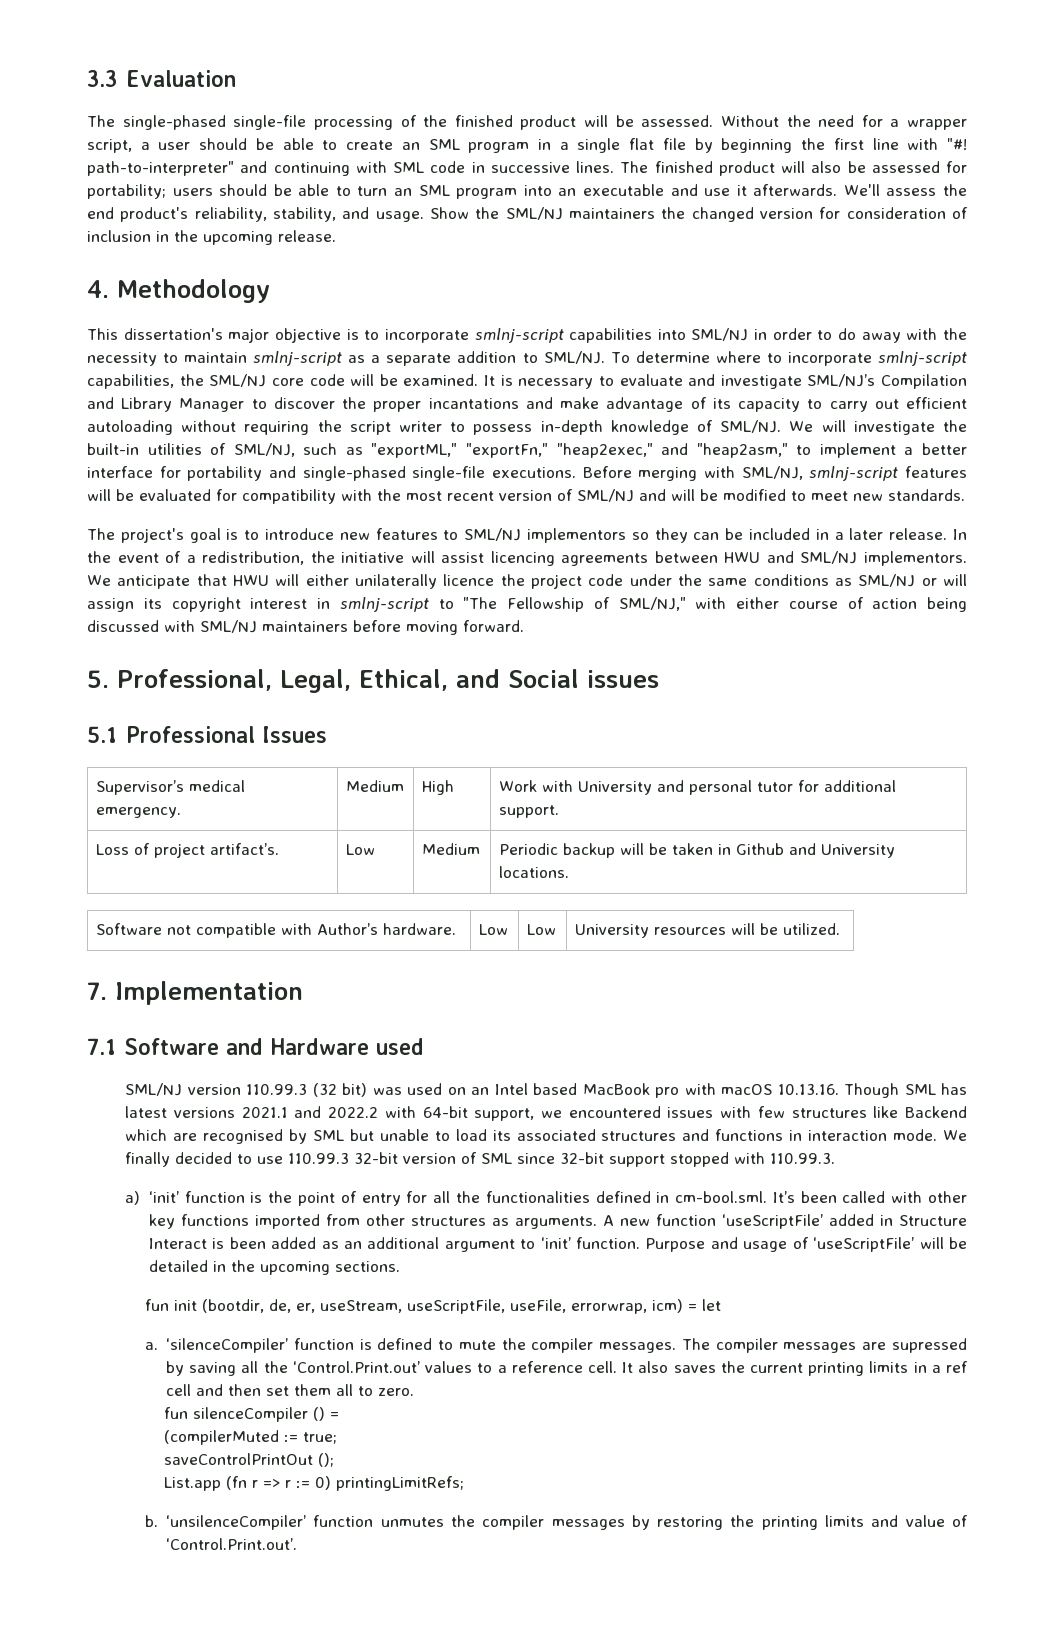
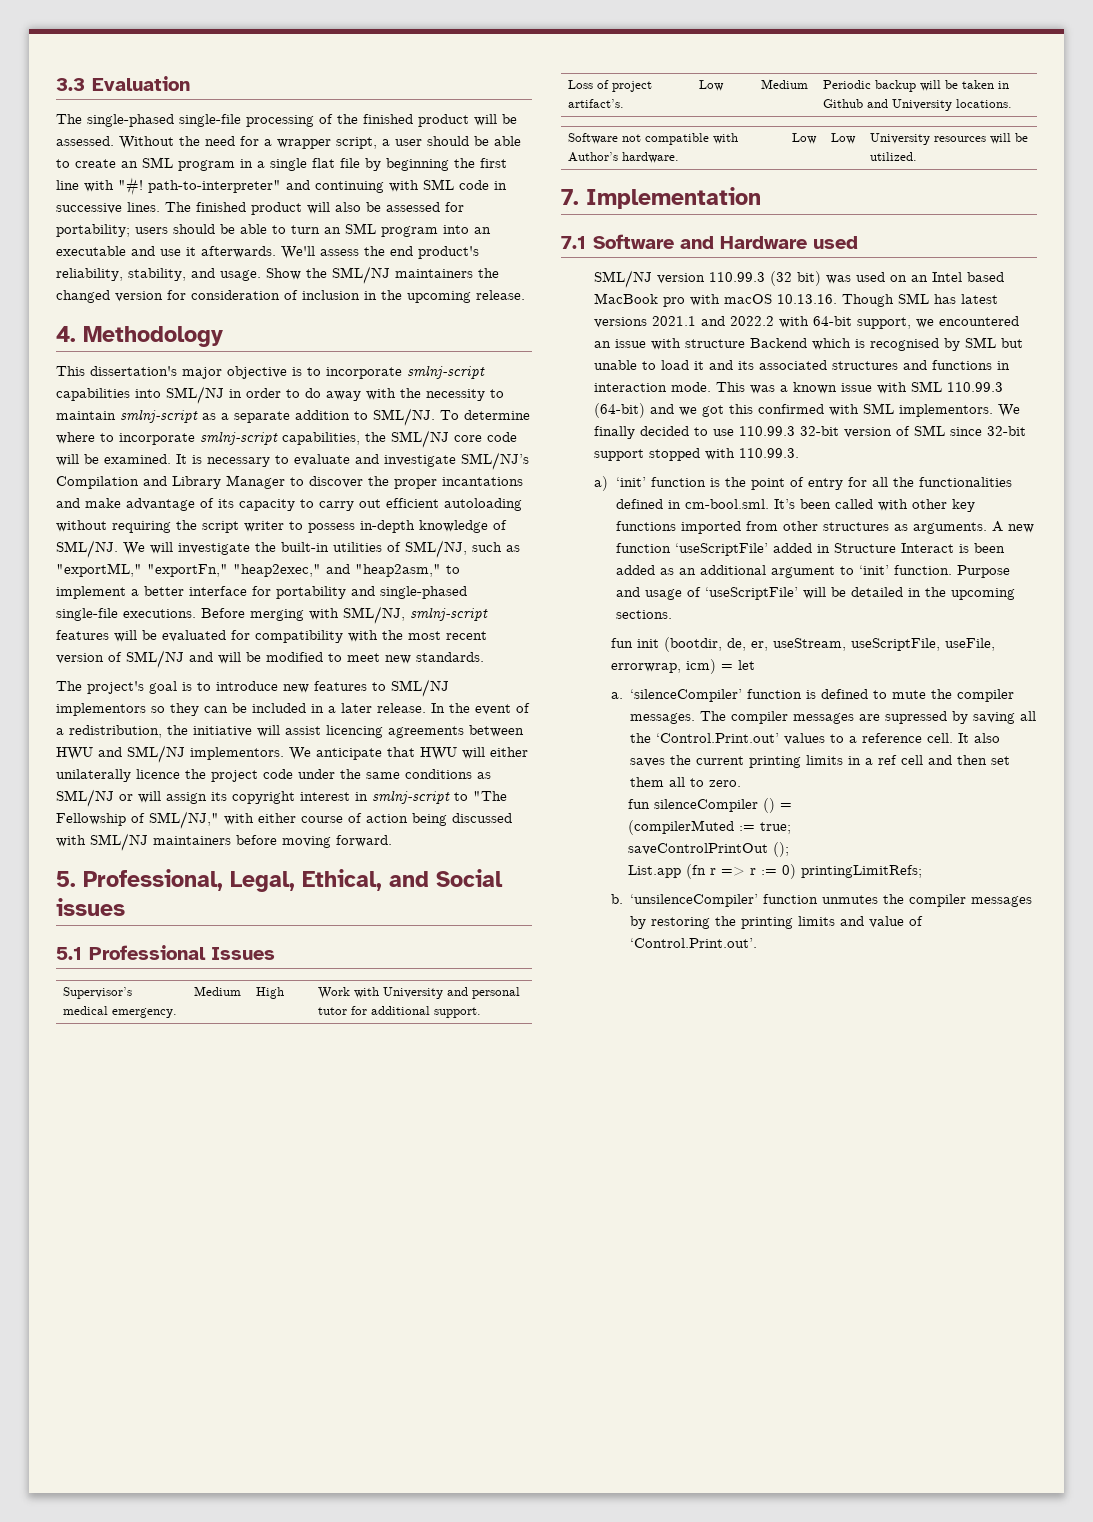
[667,1106,899,1118] issues with few structures like -> [594,338,746,350] an issue with structure
[173,1133,198,1141] are -> [855,339,866,348] is
(487, 1135) none -> [694,360,734,370] it and
(938, 1135) none -> [716,381,1004,394] [594,403,994,418] This was a known issue with SML 110.99.3 (64-bit) and we got this confirmed with SML implementors.

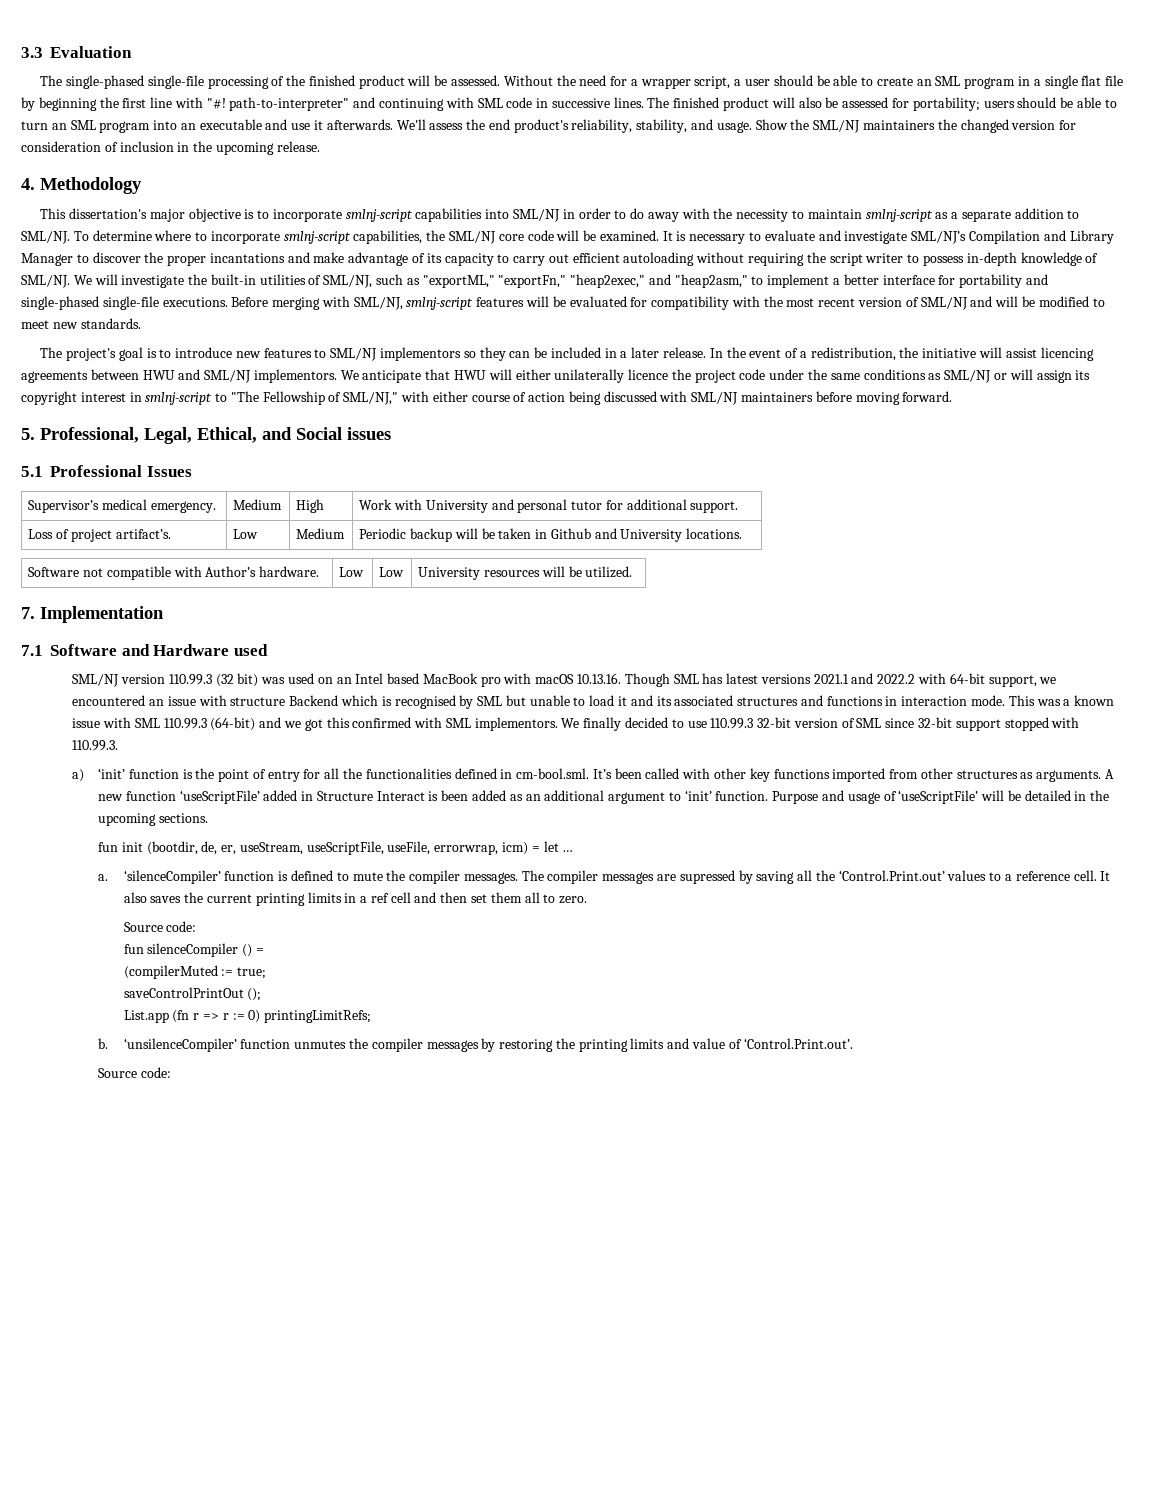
(755, 665) none -> [562,850,574,852] …
(742, 783) none -> [123,921,197,932] // Source code:
(758, 943) none -> [97,1067,171,1078] // Source code:

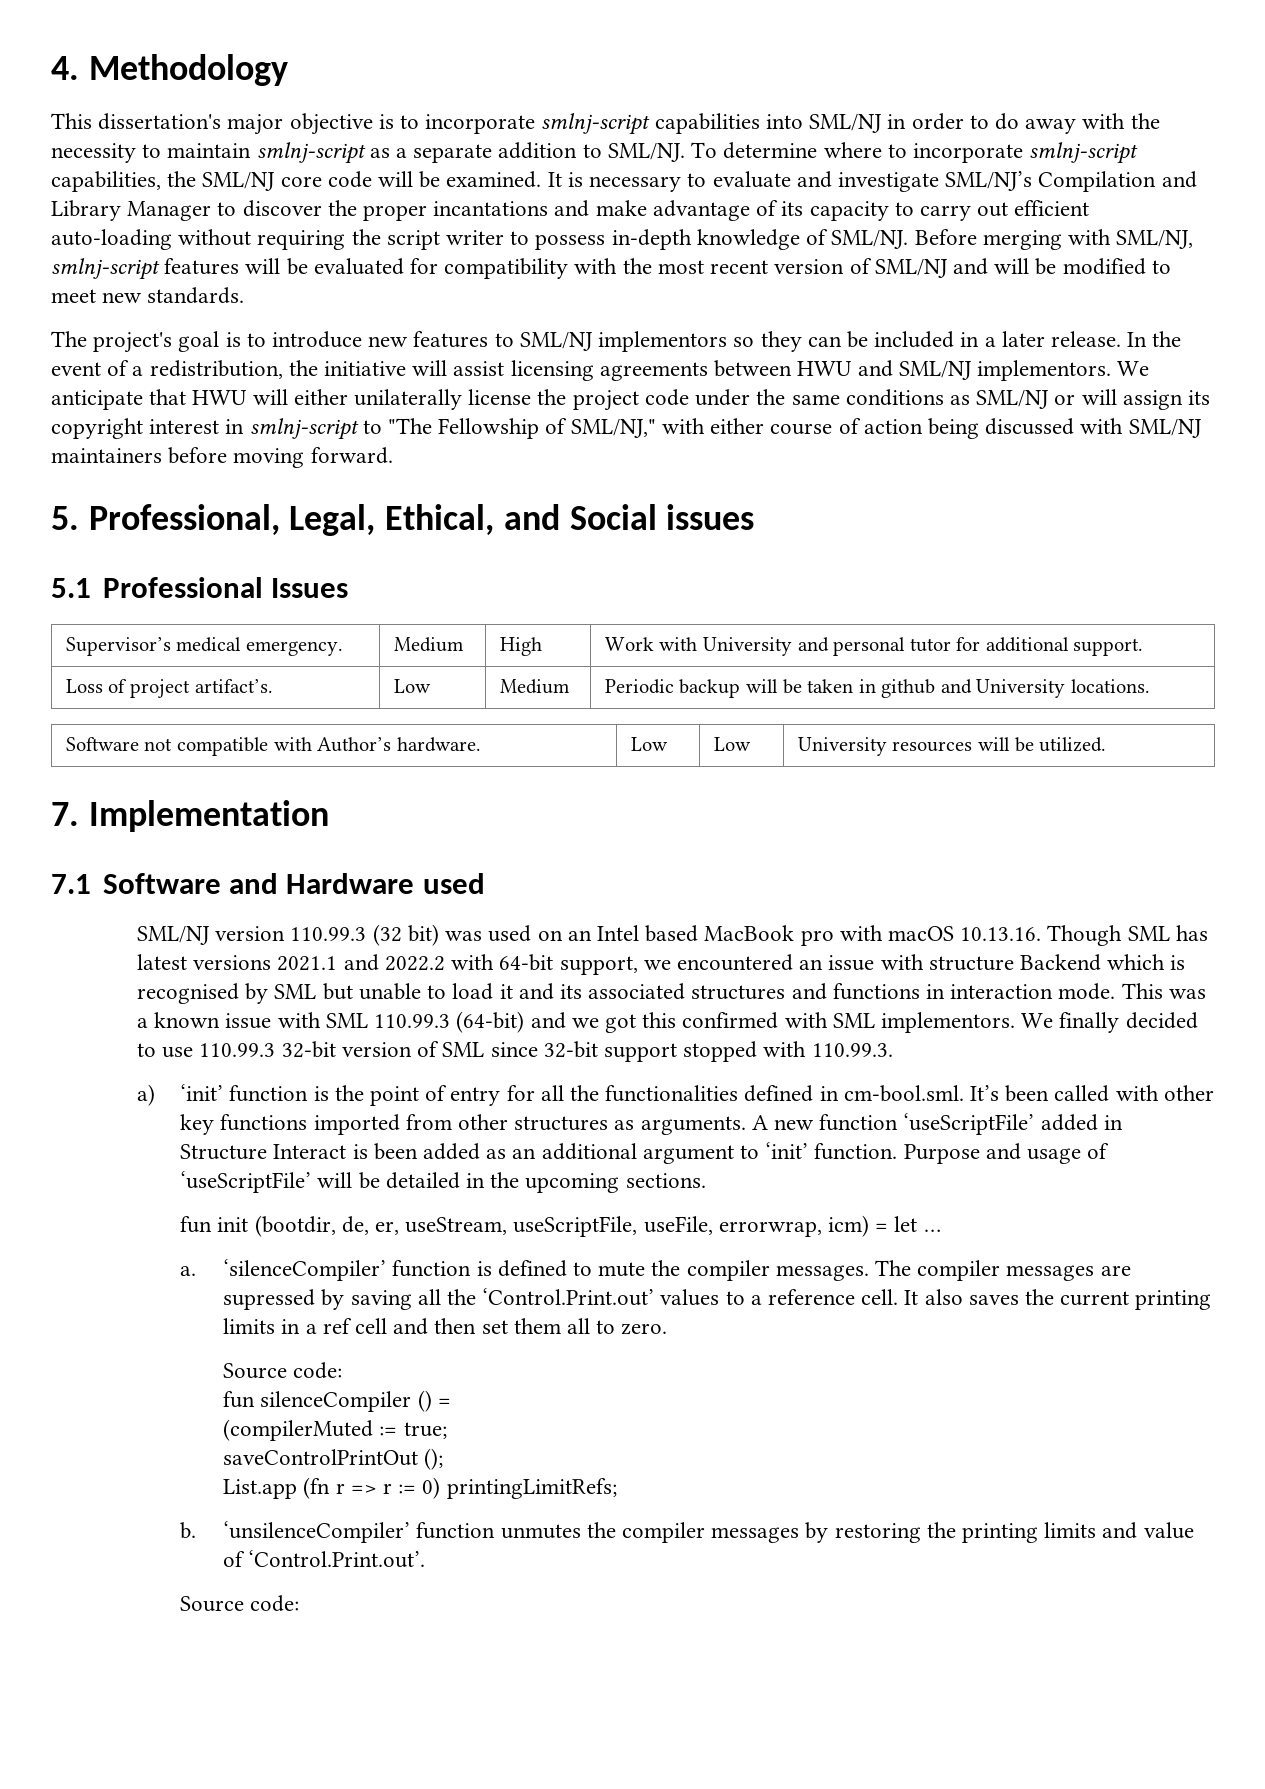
[21,46,132,58] [40,75,1124,89] [21,97,1117,111] [21,119,1077,133] [21,141,320,155] 3.3 Evaluation // The single-phased single-file processing of the finished product will be assessed. Without the need for a wrapper script, a user should be able to create an SML program in a single flat file by beginning the first line with "#! path-to-interpreter" and continuing with SML code in successive lines. The finished product will also be assessed for portability; users should be able to turn an SML program into an executable and use it afterwards. We'll assess the end product's reliability, stability, and usage. Show the SML/NJ maintainers the changed version for consideration of inclusion in the upcoming release. // -> (51, 68) none
[623,252,695,266] autoloading -> [51,229,172,250] auto-loading
[73,274,1048,288] [21,296,228,310] We will investigate the built-in utilities of SML/NJ, such as "exportML," "exportFn," "heap2exec," and "heap2asm," to implement a better interface for portability and single-phased single-file executions. -> (909, 239) none
[1040,347,1094,361] licencing -> [510,360,594,381] licensing
[628,369,669,380] licence -> [468,389,532,405] license
[550,528,591,539] Github -> [881,679,936,698] github

